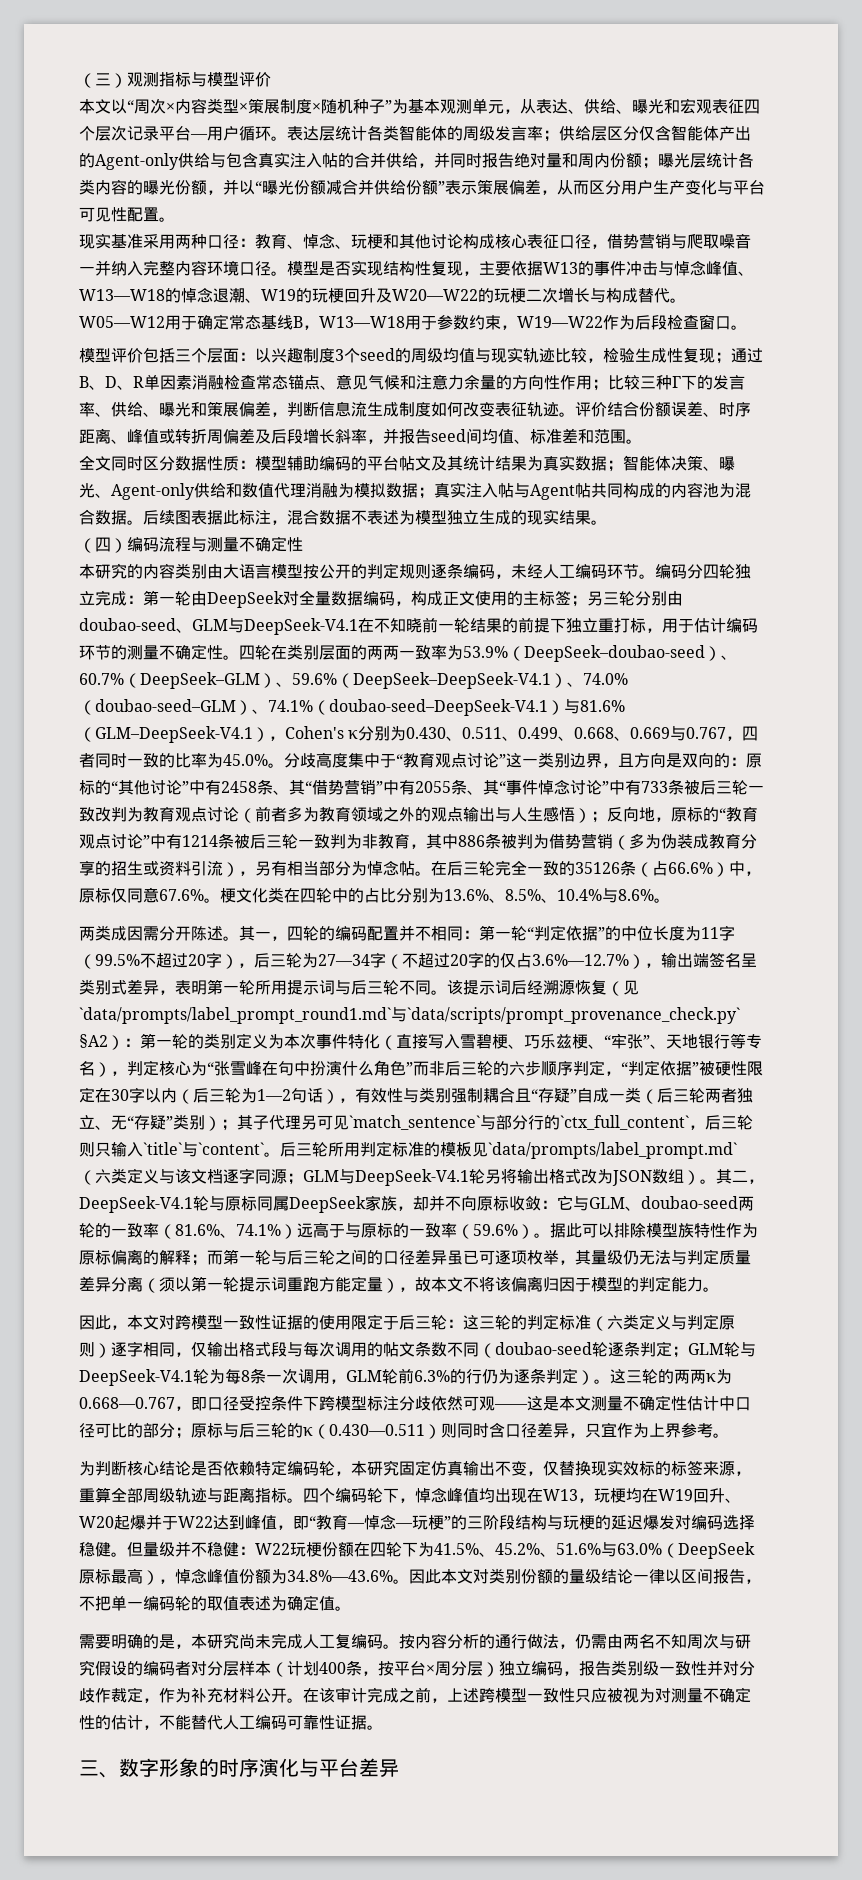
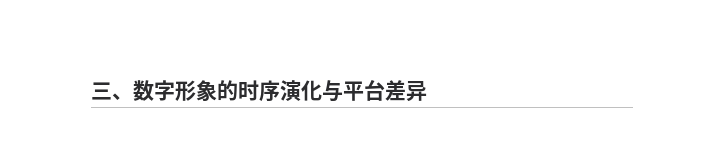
[79,72,271,88] [79,98,760,114] [79,125,751,142] [79,152,754,170] [79,179,765,195] [79,207,175,222] [79,233,751,249] [79,260,754,276] [79,287,686,303] [79,314,747,330] [79,347,763,364] [79,374,745,391] [79,401,751,417] [79,428,642,444] [79,455,735,472] [79,482,751,500] [79,509,607,525] [79,536,303,553] [79,563,751,579] [79,590,683,608] [79,617,758,635] [79,644,737,662] [79,672,628,689] [79,699,625,716] [79,726,759,743] [79,752,762,768] [79,779,764,795] [79,806,758,823] [79,833,757,850] [79,860,761,877] [79,887,670,903] [79,925,735,941] [79,952,757,969] [79,979,639,996] [79,1007,740,1024] [79,1033,762,1050] [79,1060,763,1077] [79,1087,753,1104] [79,1114,753,1131] [79,1141,737,1159] [79,1168,764,1186] [79,1195,754,1213] [79,1222,758,1239] [79,1249,751,1266] [79,1276,719,1293] [79,1314,735,1331] [79,1341,756,1358] [79,1368,732,1386] [79,1395,751,1411] [79,1422,729,1439] [79,1460,751,1476] [79,1487,741,1503] [79,1514,755,1530] [79,1541,755,1559] [79,1568,761,1585] [79,1595,351,1611] [79,1633,751,1649] [79,1660,755,1677] [79,1687,751,1703] [79,1715,383,1730] （三）观测指标与模型评价 // 本文以“周次×内容类型×策展制度×随机种子”为基本观测单元，从表达、供给、曝光和宏观表征四个层次记录平台—用户循环。表达层统计各类智能体的周级发言率；供给层区分仅含智能体产出的Agent-only供给与包含真实注入帖的合并供给，并同时报告绝对量和周内份额；曝光层统计各类内容的曝光份额，并以“曝光份额减合并供给份额”表示策展偏差，从而区分用户生产变化与平台可见性配置。 // 现实基准采用两种口径：教育、悼念、玩梗和其他讨论构成核心表征口径，借势营销与爬取噪音一并纳入完整内容环境口径。模型是否实现结构性复现，主要依据W13的事件冲击与悼念峰值、W13—W18的悼念退潮、W19的玩梗回升及W20—W22的玩梗二次增长与构成替代。W05—W12用于确定常态基线B，W13—W18用于参数约束，W19—W22作为后段检查窗口。 // 模型评价包括三个层面：以兴趣制度3个seed的周级均值与现实轨迹比较，检验生成性复现；通过B、D、R单因素消融检查常态锚点、意见气候和注意力余量的方向性作用；比较三种Γ下的发言率、供给、曝光和策展偏差，判断信息流生成制度如何改变表征轨迹。评价结合份额误差、时序距离、峰值或转折周偏差及后段增长斜率，并报告seed间均值、标准差和范围。 // 全文同时区分数据性质：模型辅助编码的平台帖文及其统计结果为真实数据；智能体决策、曝光、Agent-only供给和数值代理消融为模拟数据；真实注入帖与Agent帖共同构成的内容池为混合数据。后续图表据此标注，混合数据不表述为模型独立生成的现实结果。 // （四）编码流程与测量不确定性 // 本研究的内容类别由大语言模型按公开的判定规则逐条编码，未经人工编码环节。编码分四轮独立完成：第一轮由DeepSeek对全量数据编码，构成正文使用的主标签；另三轮分别由doubao-seed、GLM与DeepSeek-V4.1在不知晓前一轮结果的前提下独立重打标，用于估计编码环节的测量不确定性。四轮在类别层面的两两一致率为53.9%（DeepSeek–doubao-seed）、60.7%（DeepSeek–GLM）、59.6%（DeepSeek–DeepSeek-V4.1）、74.0%（doubao-seed–GLM）、74.1%（doubao-seed–DeepSeek-V4.1）与81.6%（GLM–DeepSeek-V4.1），Cohen's κ分别为0.430、0.511、0.499、0.668、0.669与0.767，四者同时一致的比率为45.0%。分歧高度集中于“教育观点讨论”这一类别边界，且方向是双向的：原标的“其他讨论”中有2458条、其“借势营销”中有2055条、其“事件悼念讨论”中有733条被后三轮一致改判为教育观点讨论（前者多为教育领域之外的观点输出与人生感悟）；反向地，原标的“教育观点讨论”中有1214条被后三轮一致判为非教育，其中886条被判为借势营销（多为伪装成教育分享的招生或资料引流），另有相当部分为悼念帖。在后三轮完全一致的35126条（占66.6%）中，原标仅同意67.6%。梗文化类在四轮中的占比分别为13.6%、8.5%、10.4%与8.6%。 // 两类成因需分开陈述。其一，四轮的编码配置并不相同：第一轮“判定依据”的中位长度为11字（99.5%不超过20字），后三轮为27—34字（不超过20字的仅占3.6%—12.7%），输出端签名呈类别式差异，表明第一轮所用提示词与后三轮不同。该提示词后经溯源恢复（见`data/prompts/label_prompt_round1.md`与`data/scripts/prompt_provenance_check.py` §A2）：第一轮的类别定义为本次事件特化（直接写入雪碧梗、巧乐兹梗、“牢张”、天地银行等专名），判定核心为“张雪峰在句中扮演什么角色”而非后三轮的六步顺序判定，“判定依据”被硬性限定在30字以内（后三轮为1—2句话），有效性与类别强制耦合且“存疑”自成一类（后三轮两者独立、无“存疑”类别）；其子代理另可见`match_sentence`与部分行的`ctx_full_content`，后三轮则只输入`title`与`content`。后三轮所用判定标准的模板见`data/prompts/label_prompt.md`（六类定义与该文档逐字同源；GLM与DeepSeek-V4.1轮另将输出格式改为JSON数组）。其二，DeepSeek-V4.1轮与原标同属DeepSeek家族，却并不向原标收敛：它与GLM、doubao-seed两轮的一致率（81.6%、74.1%）远高于与原标的一致率（59.6%）。据此可以排除模型族特性作为原标偏离的解释；而第一轮与后三轮之间的口径差异虽已可逐项枚举，其量级仍无法与判定质量差异分离（须以第一轮提示词重跑方能定量），故本文不将该偏离归因于模型的判定能力。 // 因此，本文对跨模型一致性证据的使用限定于后三轮：这三轮的判定标准（六类定义与判定原则）逐字相同，仅输出格式段与每次调用的帖文条数不同（doubao-seed轮逐条判定；GLM轮与DeepSeek-V4.1轮为每8条一次调用，GLM轮前6.3%的行仍为逐条判定）。这三轮的两两κ为0.668—0.767，即口径受控条件下跨模型标注分歧依然可观——这是本文测量不确定性估计中口径可比的部分；原标与后三轮的κ（0.430—0.511）则同时含口径差异，只宜作为上界参考。 // 为判断核心结论是否依赖特定编码轮，本研究固定仿真输出不变，仅替换现实效标的标签来源，重算全部周级轨迹与距离指标。四个编码轮下，悼念峰值均出现在W13，玩梗均在W19回升、W20起爆并于W22达到峰值，即“教育—悼念—玩梗”的三阶段结构与玩梗的延迟爆发对编码选择稳健。但量级并不稳健：W22玩梗份额在四轮下为41.5%、45.2%、51.6%与63.0%（DeepSeek原标最高），悼念峰值份额为34.8%—43.6%。因此本文对类别份额的量级结论一律以区间报告，不把单一编码轮的取值表述为确定值。 // 需要明确的是，本研究尚未完成人工复编码。按内容分析的通行做法，仍需由两名不知周次与研究假设的编码者对分层样本（计划400条，按平台×周分层）独立编码，报告类别级一致性并对分歧作裁定，作为补充材料公开。在该审计完成之前，上述跨模型一致性只应被视为对测量不确定性的估计，不能替代人工编码可靠性证据。 // -> (91, 91) none

